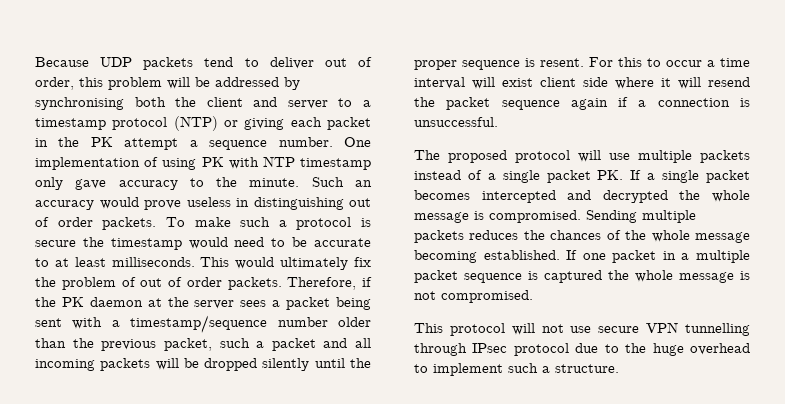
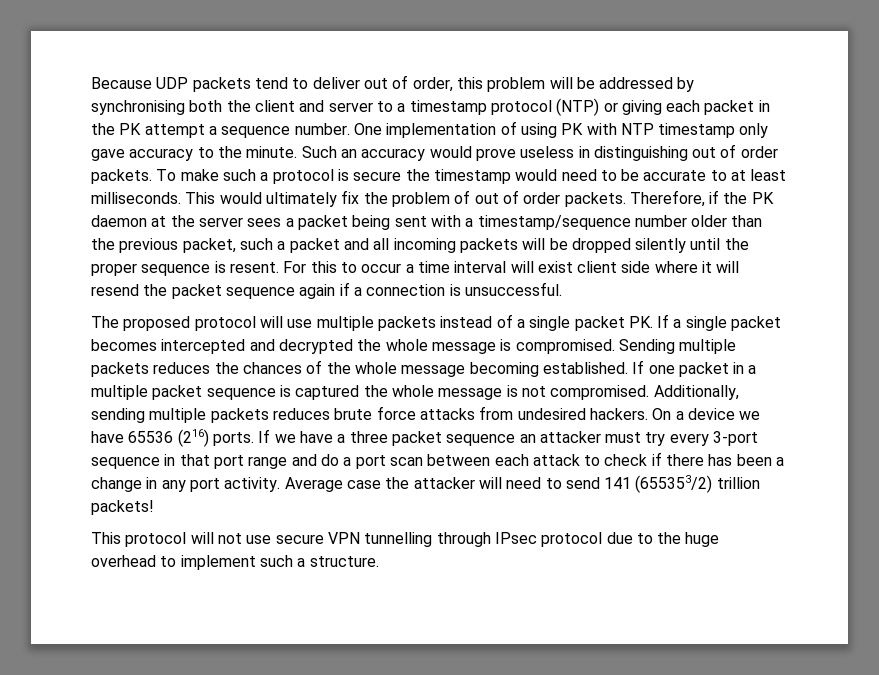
(533, 296) none -> [653,385,739,400] [91,406,761,423] [91,429,759,447] [91,452,785,469] [91,475,760,493] [91,500,154,515] Additionally, sending multiple packets reduces brute force attacks from undesired hackers. On a device we have 65536 (216) ports. If we have a three packet sequence an attacker must try every 3-port sequence in that port range and do a port scan between each attack to check if there has been a change in any port activity. Average case the attacker will need to send 141 (655353/2) trillion packets!

